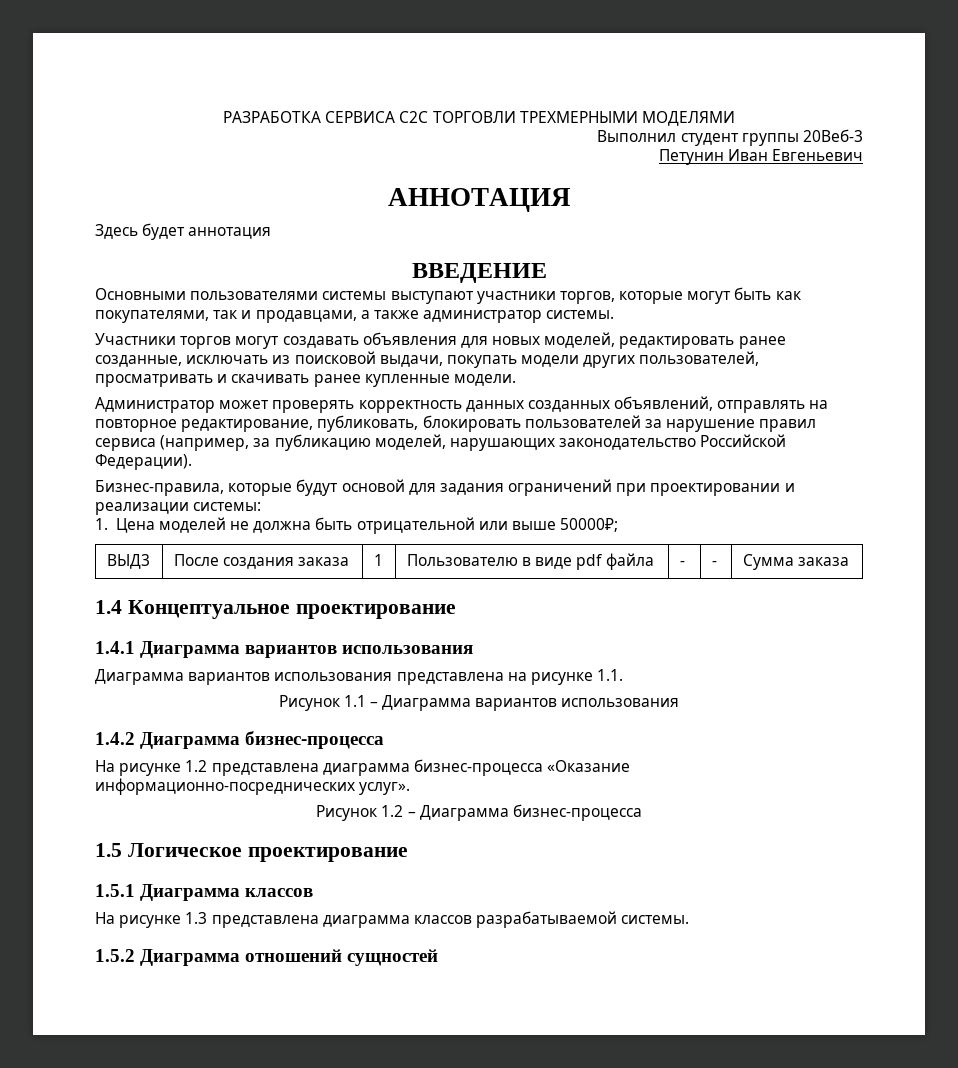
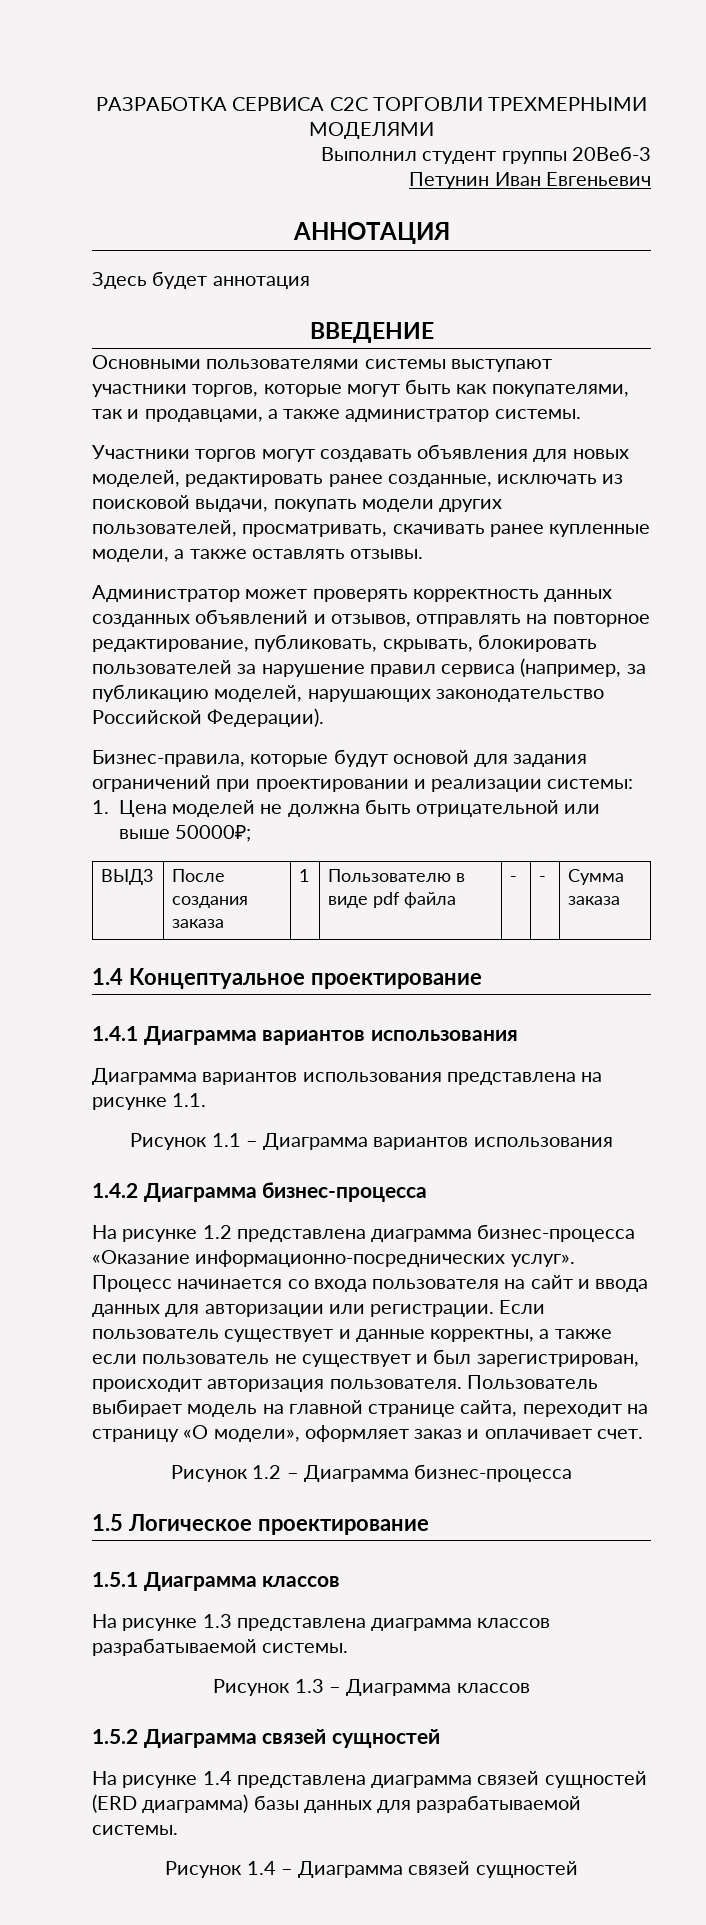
[95,374,228,387] просматривать и -> [242,524,388,537] просматривать,
[453,374,516,386] модели. -> [92,549,424,562] модели, а также оставлять отзывы.
[614,396,714,411] объявлений, -> [195,609,411,627] объявлений и отзывов,
(419, 423) none -> [382,639,473,652] скрывать,
(411, 788) none -> [92,1275,649,1292] [92,1300,546,1317] [92,1329,612,1342] [92,1349,639,1367] [92,1375,598,1392] [92,1399,648,1417] [92,1425,643,1442] Процесс начинается со входа пользователя на сайт и ввода данных для авторизации или регистрации. Если пользователь существует и данные корректны, а также если пользователь не существует и был зарегистрирован, происходит авторизация пользователя. Пользователь выбирает модель на главной странице сайта, переходит на страницу «О модели», оформляет заказ и оплачивает счет.
(690, 919) none -> [213,1679,530,1696] // Рисунок 1.3 – Диаграмма классов
[245,949,439,966] отношений сущностей -> [262,1729,440,1748] [92,1771,647,1788] [92,1794,582,1813] [92,1825,178,1835] [165,1861,578,1878] связей сущностей // На рисунке 1.4 представлена диаграмма связей сущностей (ERD диаграмма) базы данных для разрабатываемой системы. // Рисунок 1.4 – Диаграмма связей сущностей

